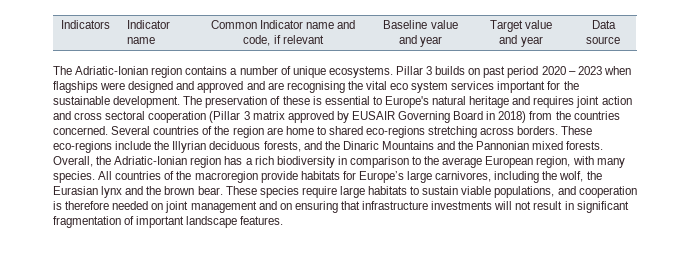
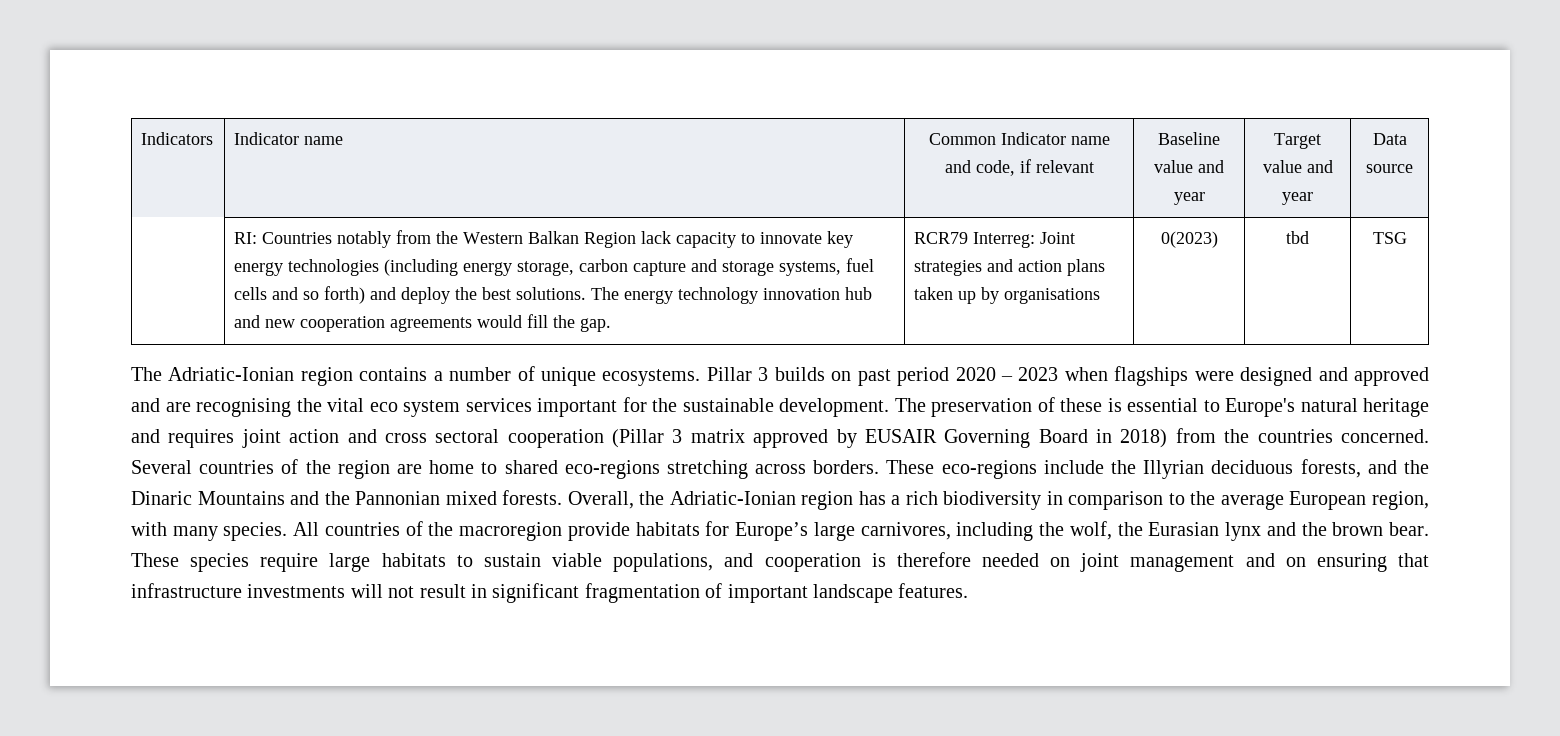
(620, 40) none -> [234,230,854,248] [234,258,875,276] [234,286,873,304] [234,314,612,332] [914,232,1076,248] [914,259,1106,276] [914,287,1101,304] [1160,231,1218,248] [1286,231,1309,244] [1372,232,1407,244] // | RI: Countries notably from the Western Balkan Region lack capacity to innovate key energy technologies (including energy storage, carbon capture and storage systems, fuel cells and so forth) and deploy the best solutions. The energy technology innovation hub and new cooperation agreements would fill the gap. | RCR79 Interreg: Joint strategies and action plans taken up by organisations | 0(2023) | tbd | TSG

